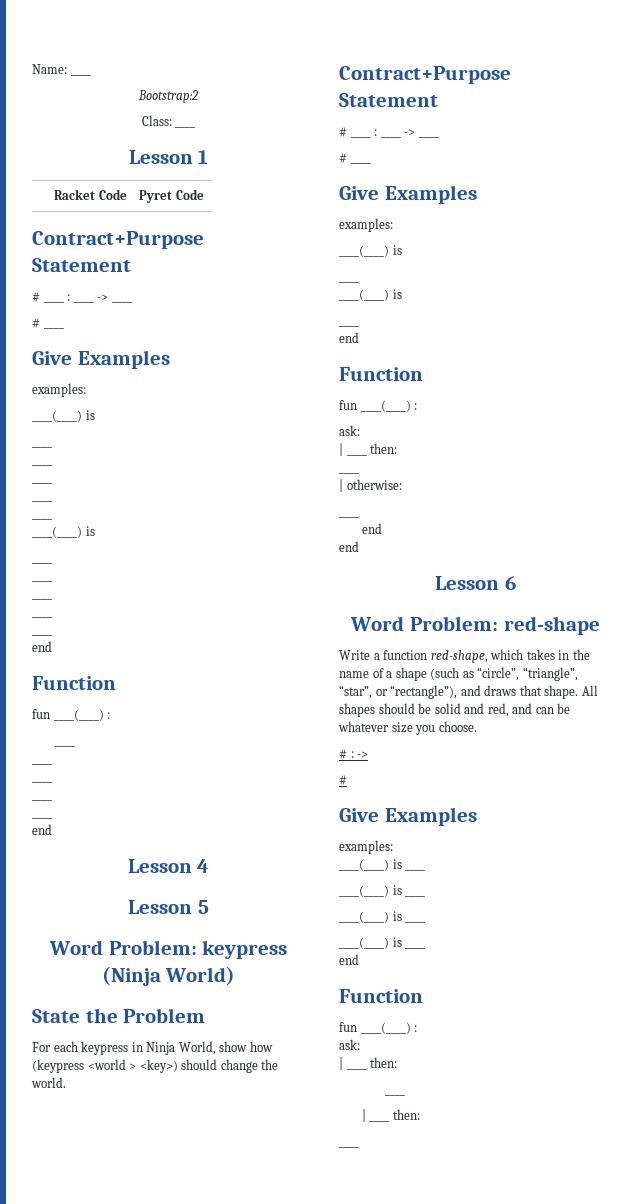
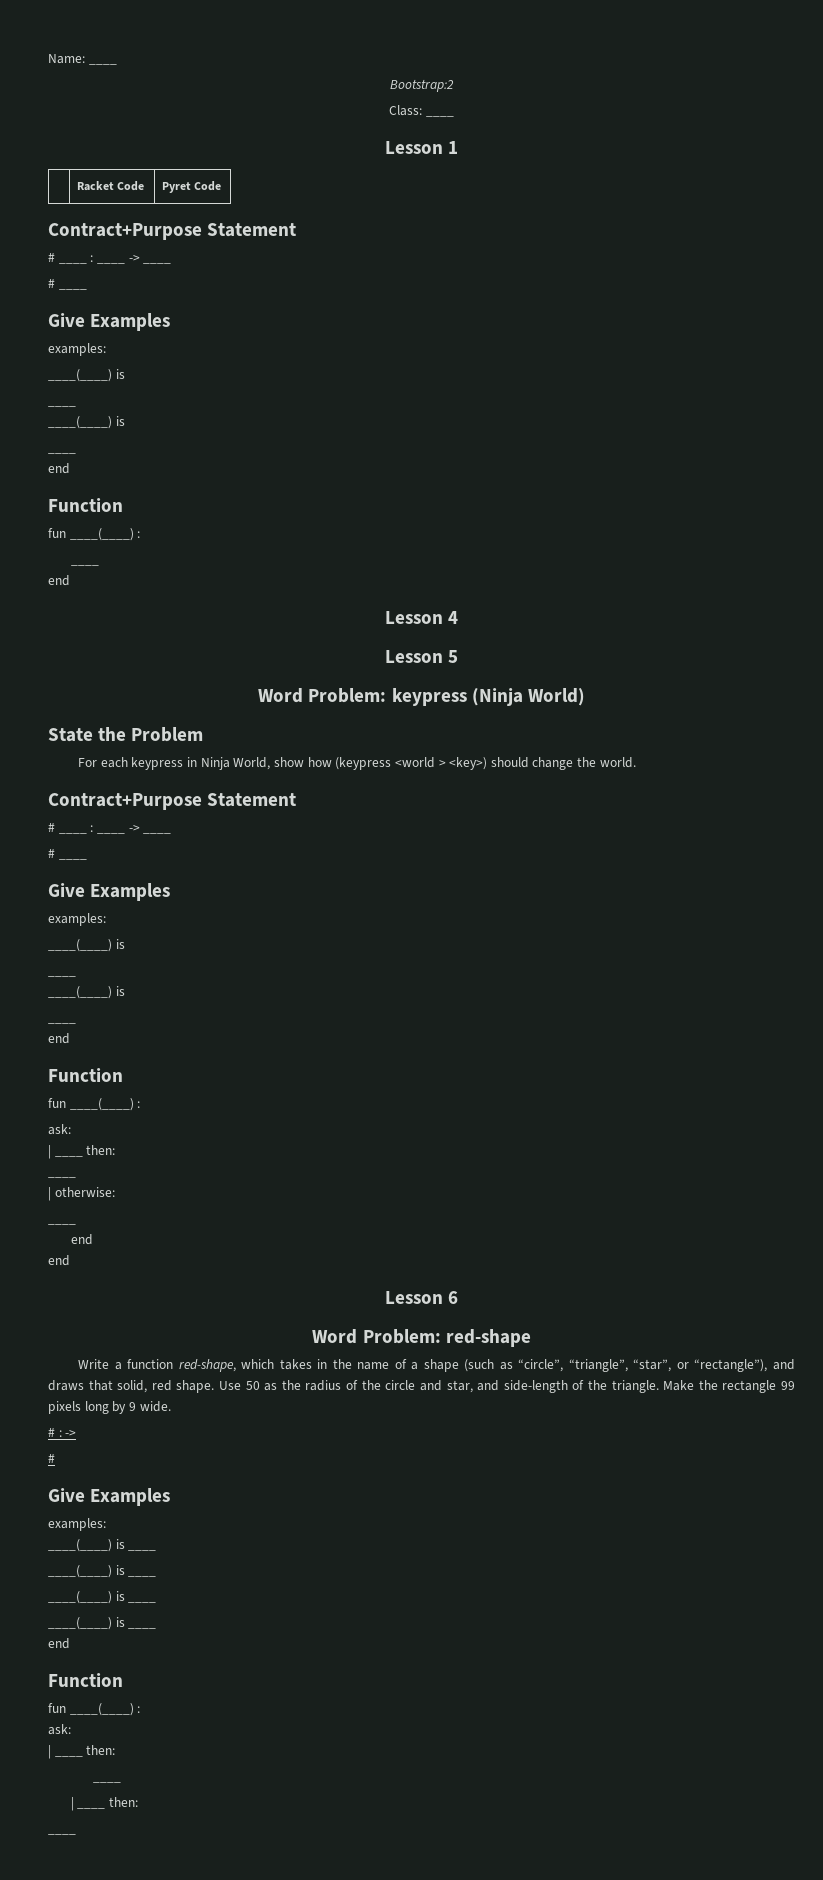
[32,464,52,466] [32,482,52,484] [32,500,52,502] [32,518,52,520] [32,526,95,538] [32,562,52,564] [32,580,52,582] [32,598,52,600] [32,616,52,618] [32,634,52,636] // ____ // ____ // ____ // ____ // ____(____) is // ____ // ____ // ____ // ____ // ____ -> [48,416,125,429] [48,452,76,454] // ____(____) is // ____
[32,763,52,765] [32,781,52,783] [32,799,52,801] [32,817,52,819] // ____ // ____ // ____ // ____ -> (99, 565) none
[544,685,598,699] [339,703,571,717] [338,721,477,735] shape. All shapes should be solid and red, and can be whatever size you choose. -> [117,1380,795,1393] [48,1401,171,1414] solid, red shape. Use 50 as the radius of the circle and star, and side-length of the triangle. Make the rectangle 99 pixels long by 9 wide.

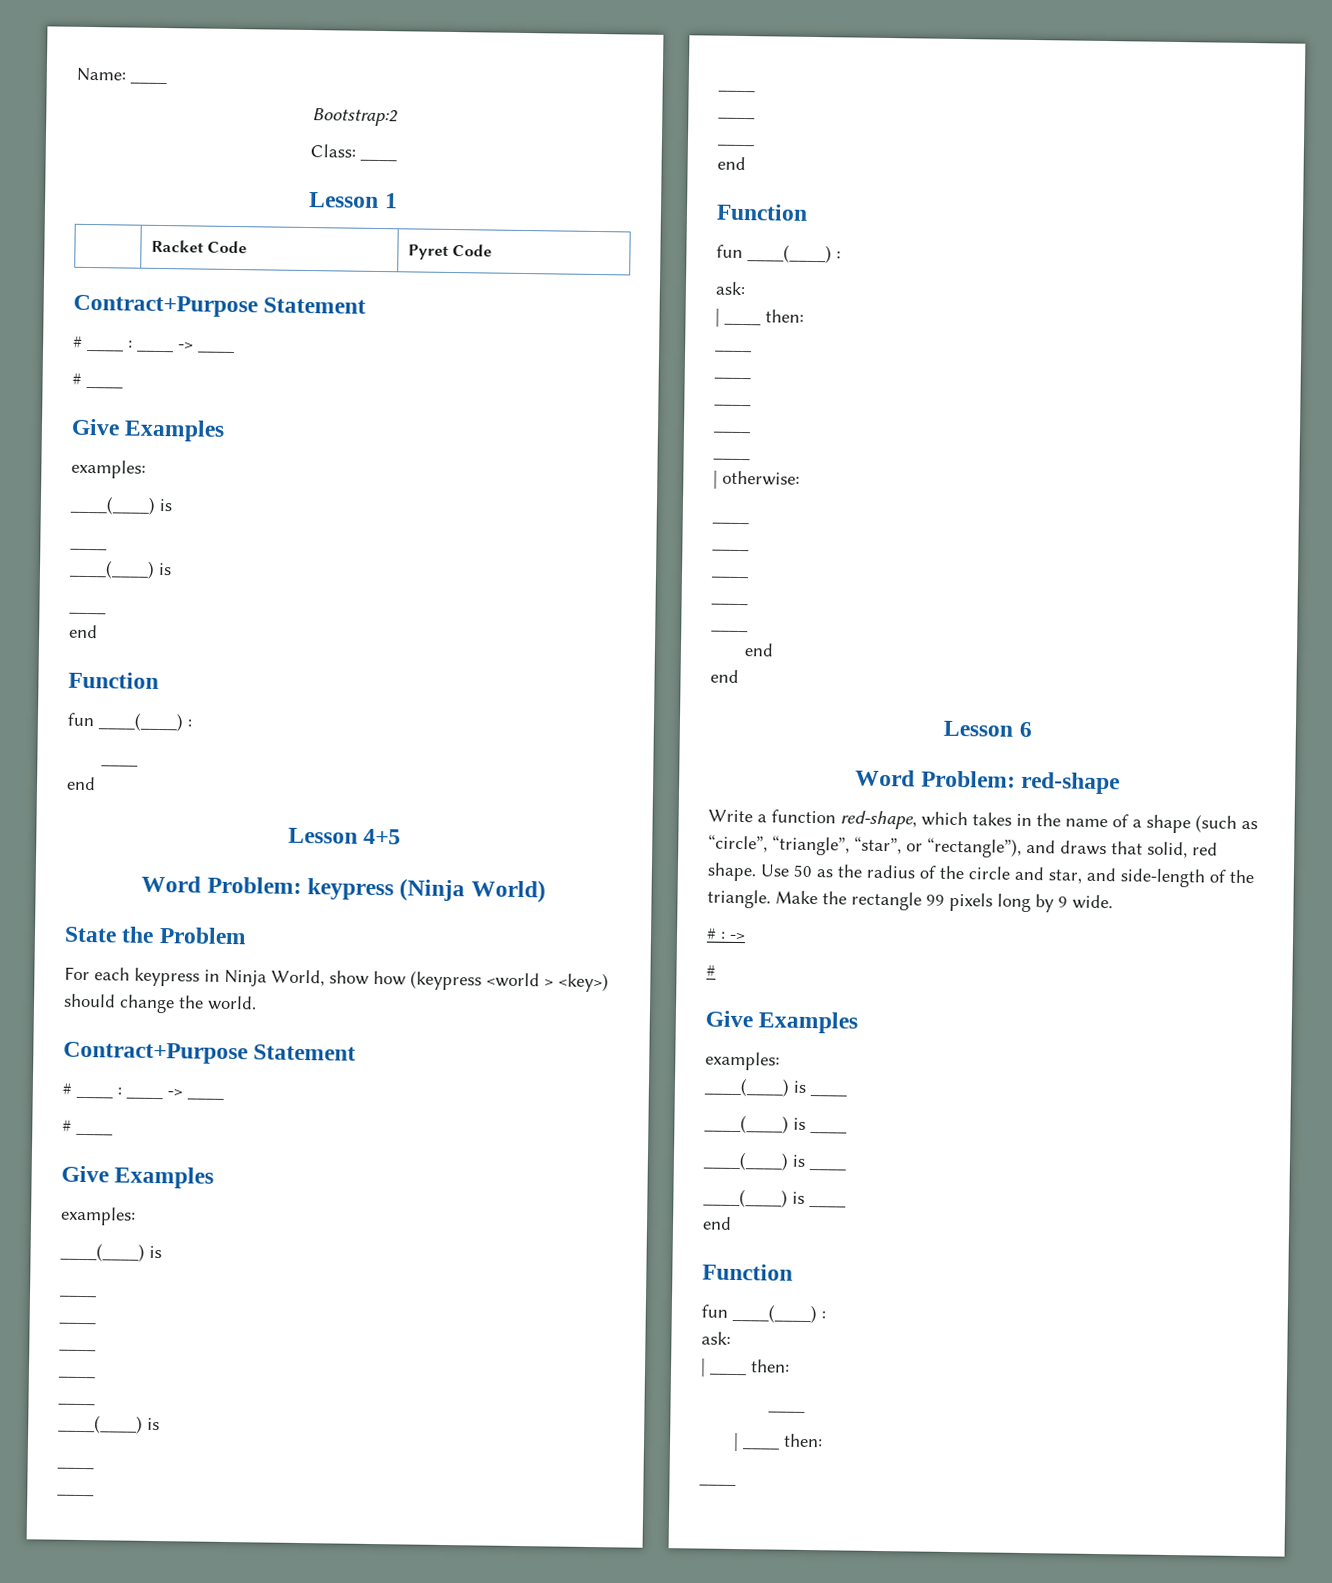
[448,611,459,624] [384,650,459,663] 4 // Lesson 5 -> [363,828,402,845] 4+5
[48,986,125,999] [48,1022,76,1024] // ____(____) is // ____ -> [59,1320,96,1325] [59,1347,96,1352] [58,1374,95,1379] [58,1401,95,1406] [58,1414,160,1434] [57,1465,94,1470] [57,1492,94,1497] [718,88,755,93] [718,115,755,120] [717,142,754,147] // ____ // ____ // ____ // ____ // ____(____) is // ____ // ____ // ____ // ____ // ____
(76, 1177) none -> [714,375,751,380] [714,402,751,407] [713,429,750,434] [713,456,750,461] // ____ // ____ // ____ // ____
(76, 1224) none -> [712,547,749,552] [711,574,748,579] [711,601,748,606] [711,628,748,633] // ____ // ____ // ____ // ____

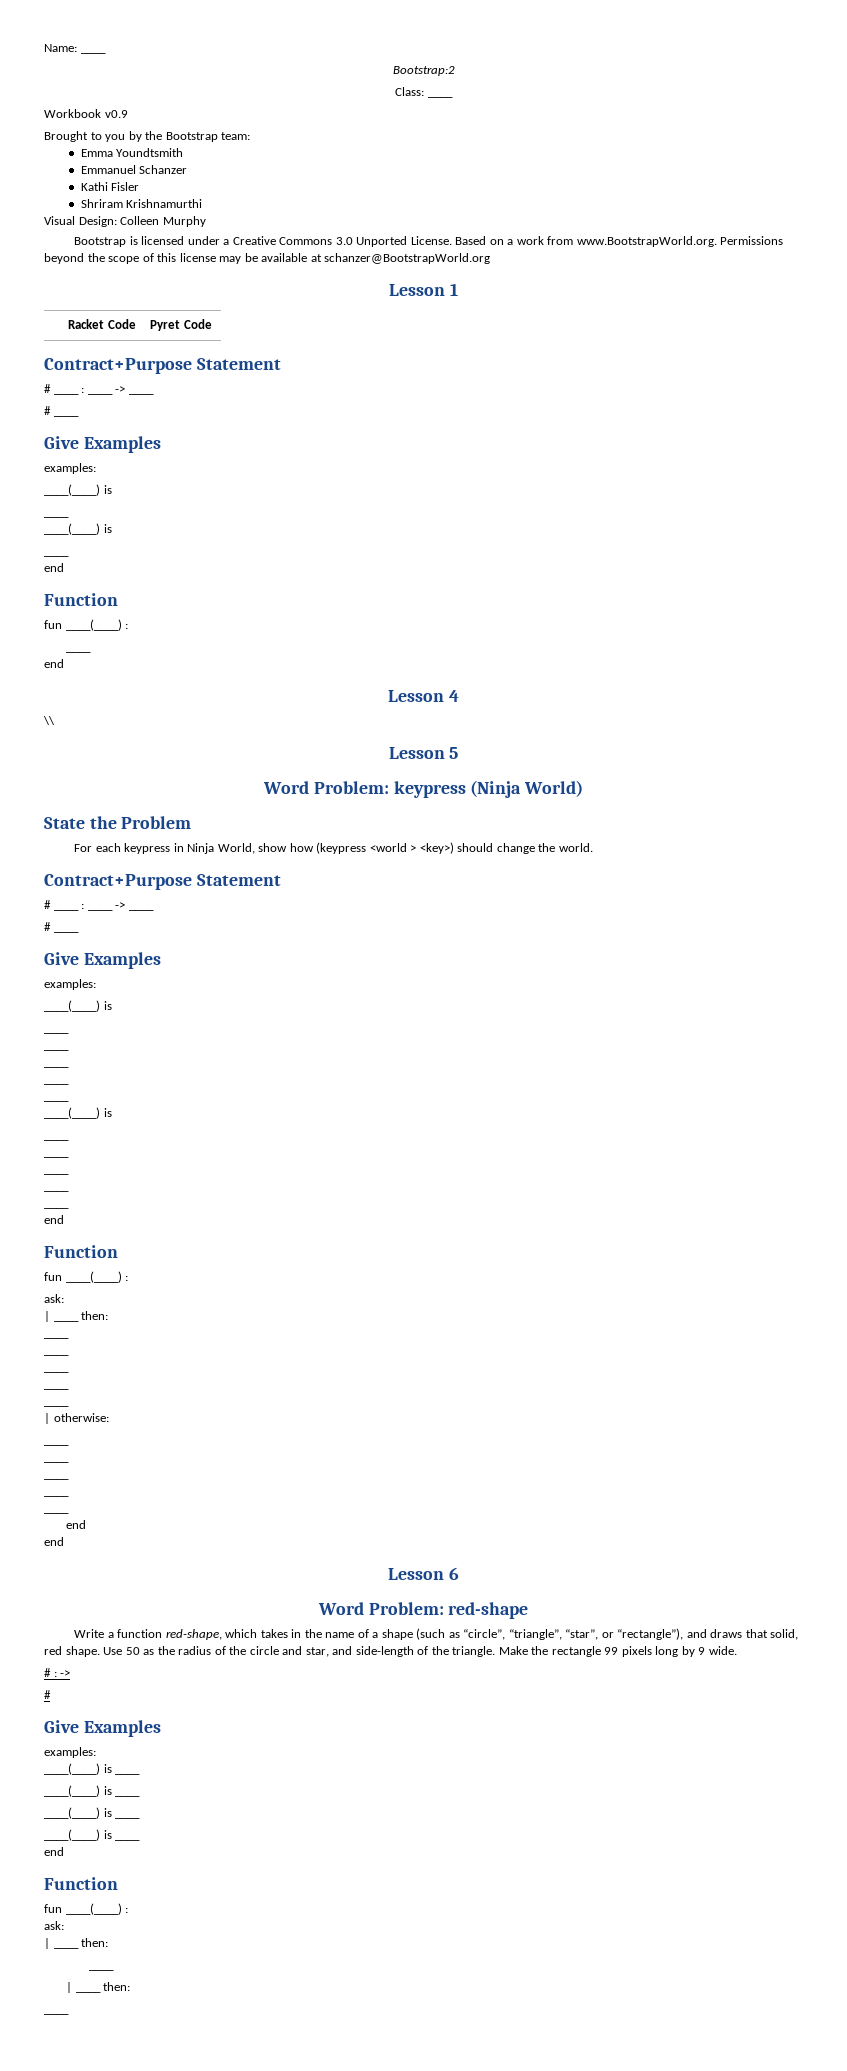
(397, 159) none -> [44,109,128,118] [44,131,251,142] [80,148,184,157] [80,165,188,174] [80,182,140,191] [80,199,203,208] [44,216,206,227] [74,236,784,247] [44,253,491,264] // Workbook v0.9 // Brought to you by the Bootstrap team: // Emma Youndtsmith // Emmanuel Schanzer // Kathi Fisler // Shriram Krishnamurthi // Visual Design: Colleen Murphy // Bootstrap is licensed under a Creative Commons 3.0 Unported License. Based on a work from www.BootstrapWorld.org. Permissions beyond the scope of this license may be available at schanzer@BootstrapWorld.org
[363,828,402,845] 4+5 -> [448,690,459,702] [43,716,55,725] [388,747,459,759] 4 // \\ // Lesson 5

